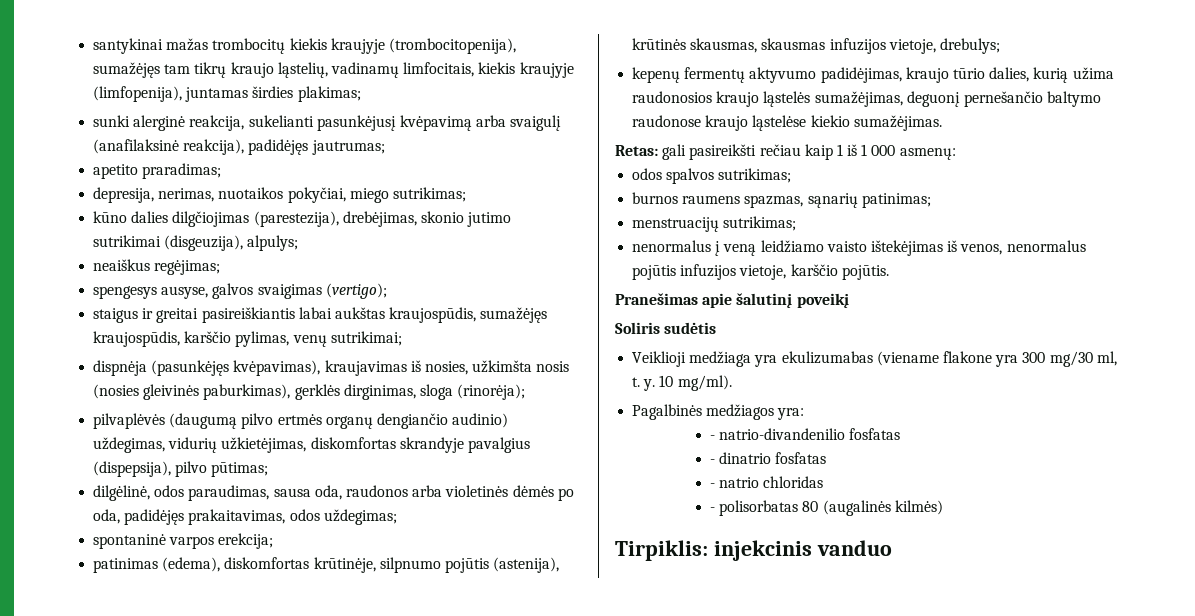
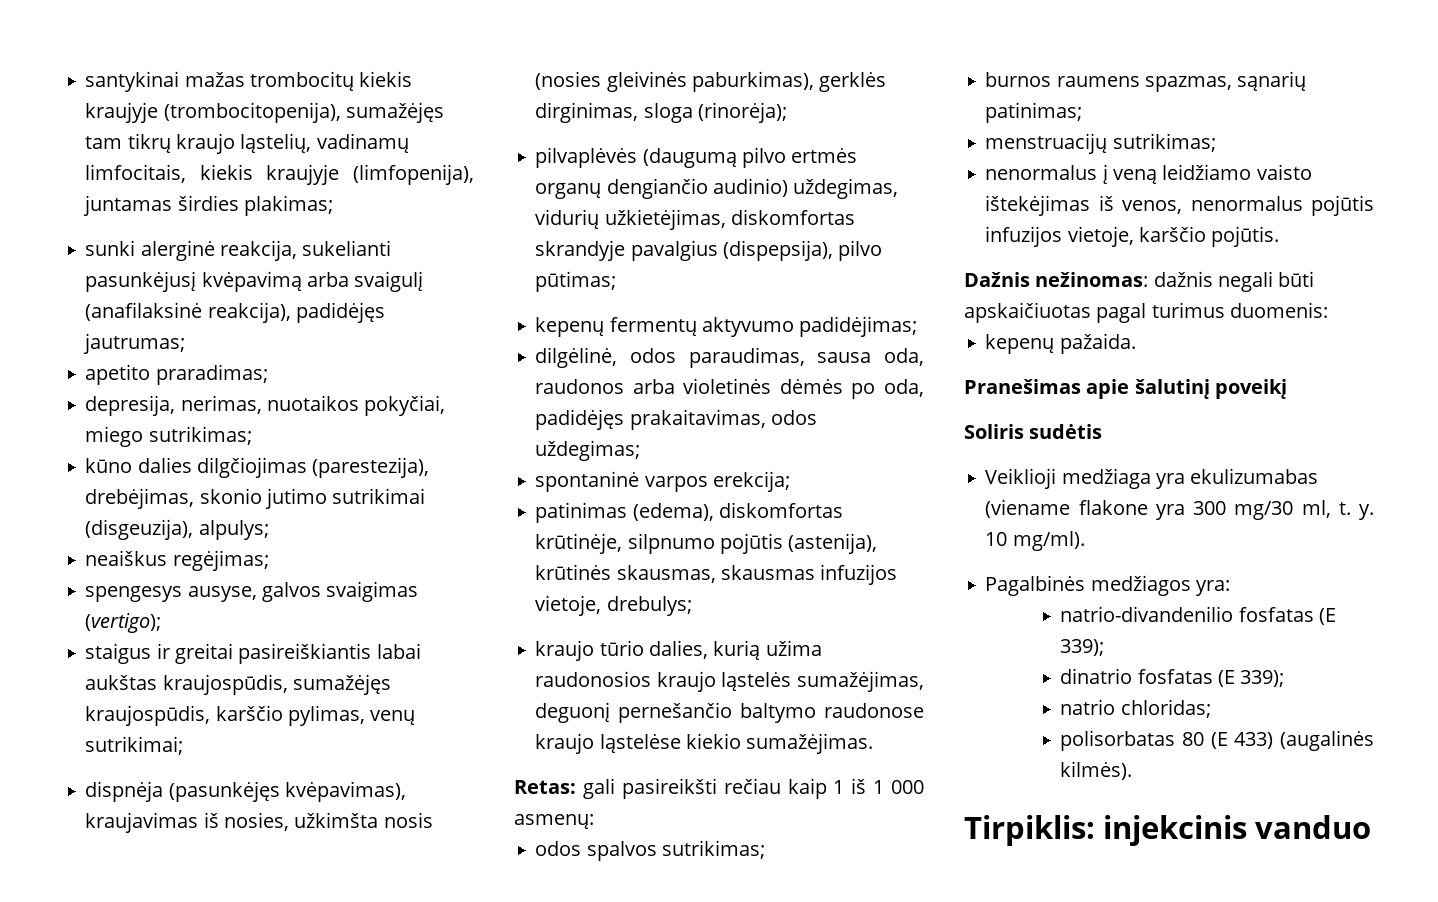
(269, 469) none -> [535,316,918,337] // kepenų fermentų aktyvumo padidėjimas;
[632,67,902,83] kepenų fermentų aktyvumo padidėjimas, -> (692, 606) none
(889, 272) none -> [964,271,1315,292] [964,302,1328,323] [985,333,1136,354] // Dažnis nežinomas: dažnis negali būti apskaičiuotas pagal turimus duomenis: // kepenų pažaida.
[710,435,716,440] - -> (1230, 588) none
[710,459,716,464] // - -> [1319,608,1337,625] [1060,639,1105,656] (E 339); //
[710,476,824,488] [710,500,943,516] // - natrio chloridas // - polisorbatas 80 (augalinės kilmės) -> [1218,670,1285,687] [1060,699,1211,718] [1060,730,1374,751] [1060,761,1133,780] (E 339); // natrio chloridas; // polisorbatas 80 (E 433) (augalinės kilmės).

